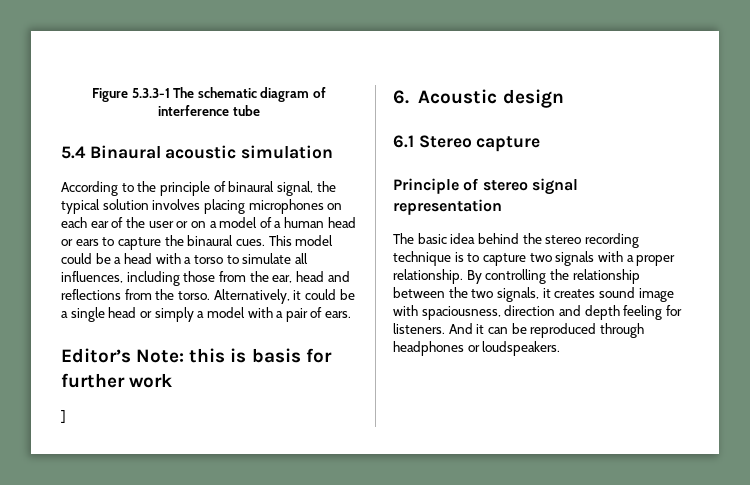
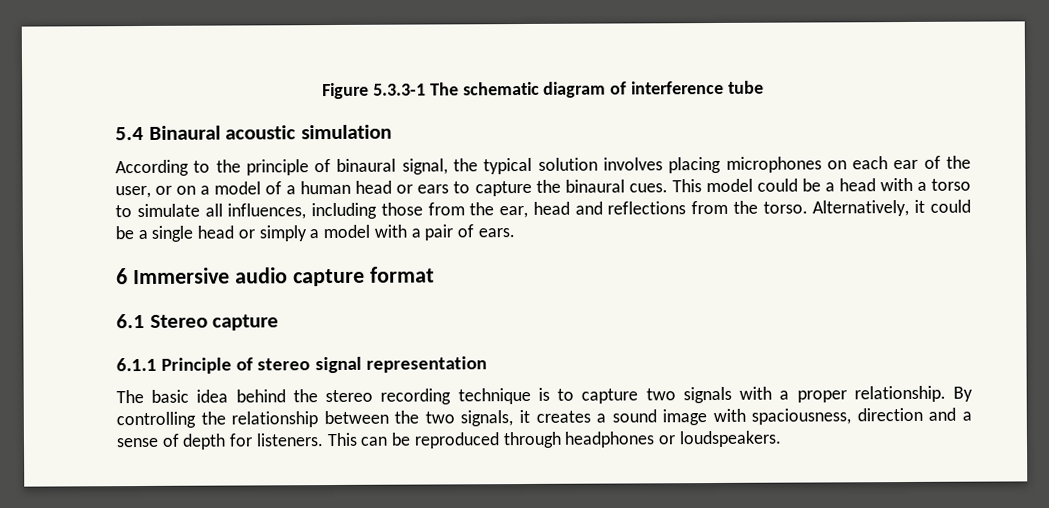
[148,221,174,228] user -> [115,185,151,199] user,
[61,348,332,363] [61,373,173,388] [61,410,66,423] [393,89,564,108] Editor’s Note: this is basis for further work // ] // 6. Acoustic design -> [116,266,435,287] 6 Immersive audio capture format
(541, 144) none -> [116,357,157,372] 6.1.1
(596, 293) none -> [596,413,607,423] a
[584,305,682,320] [393,323,485,334] depth feeling for listeners. And it -> [962,411,972,421] [116,432,358,450] a sense of depth for listeners. This

